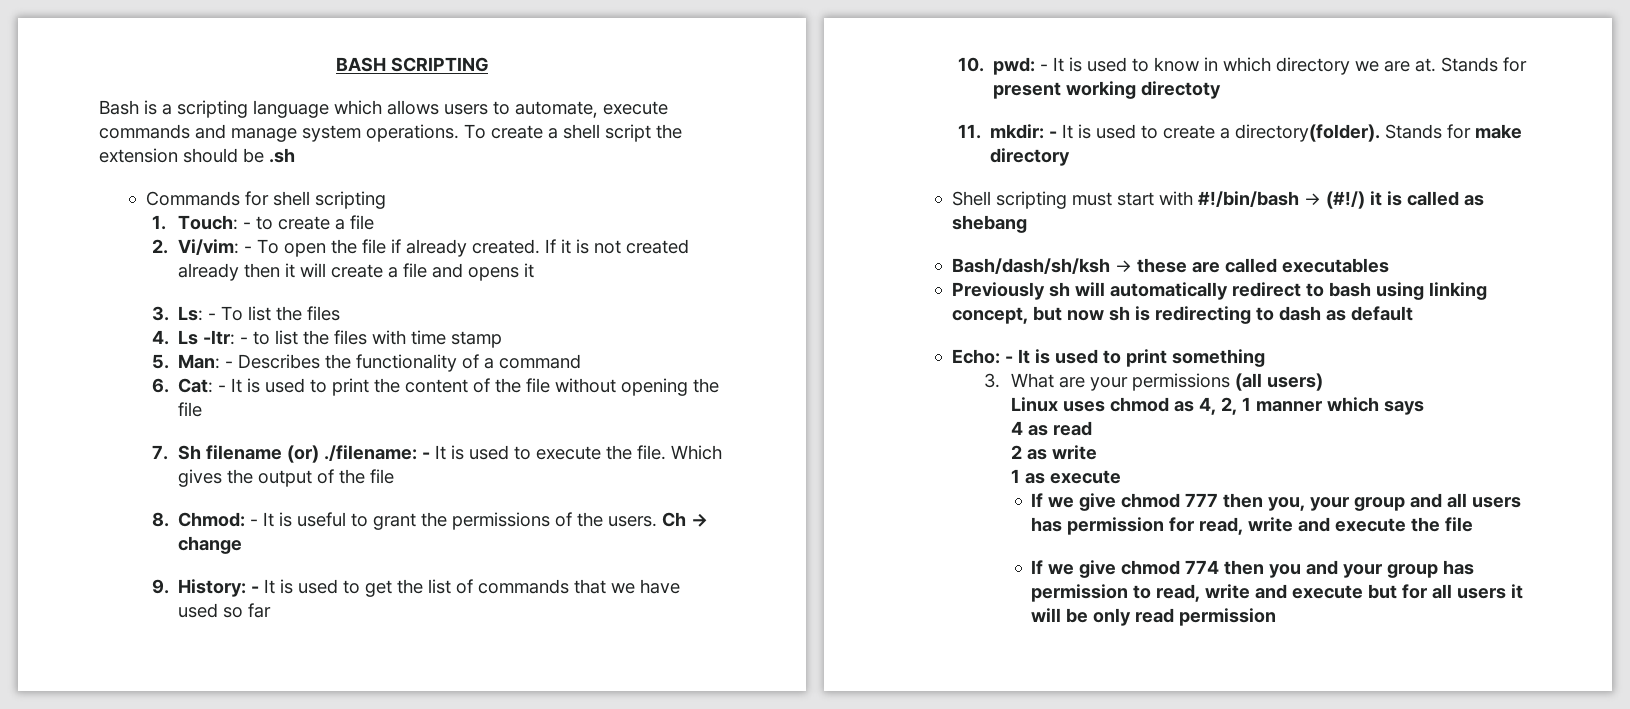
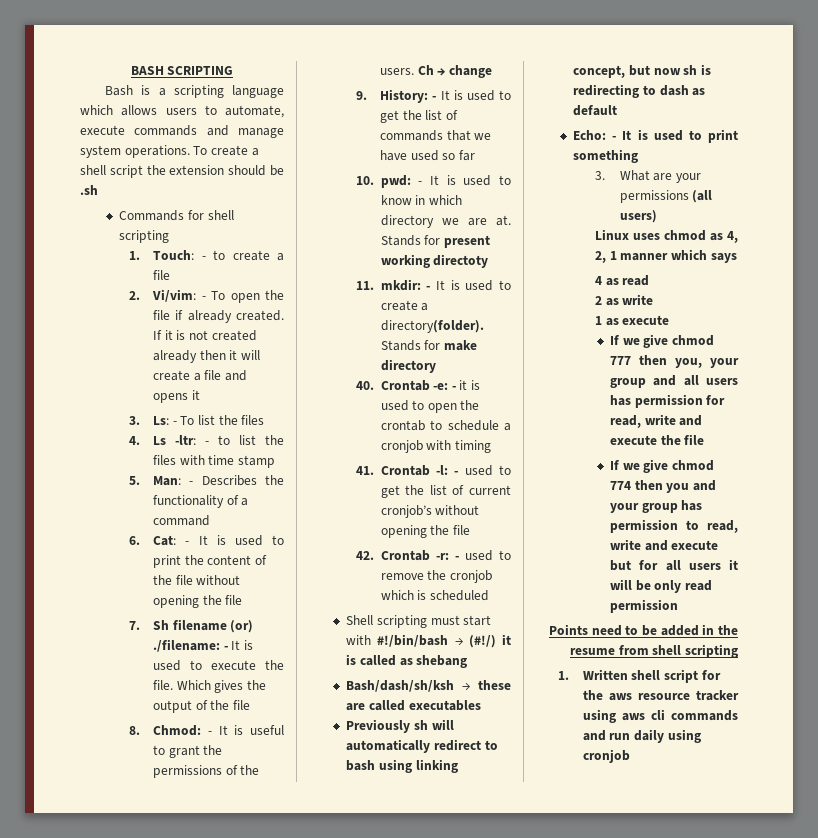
(1071, 157) none -> [355,380,481,391] [380,400,480,413] [380,420,511,431] [380,440,491,453] [355,465,512,476] [380,485,511,498] [380,505,480,518] [380,525,470,538] [355,550,512,561] [380,570,492,583] [380,590,489,601] // 40. Crontab -e: - it is used to open the crontab to schedule a cronjob with timing // 41. Crontab -l: - used to get the list of current cronjob’s without opening the file // 42. Crontab -r: - used to remove the cronjob which is scheduled
(1277, 617) none -> [549,624,738,636] [570,644,738,658] [558,669,721,683] [582,690,739,701] [582,709,738,723] [582,729,701,743] [582,749,630,763] // Points need to be added in the resume from shell scripting // 1. Written shell script for the aws resource tracker using aws cli commands and run daily using cronjob

